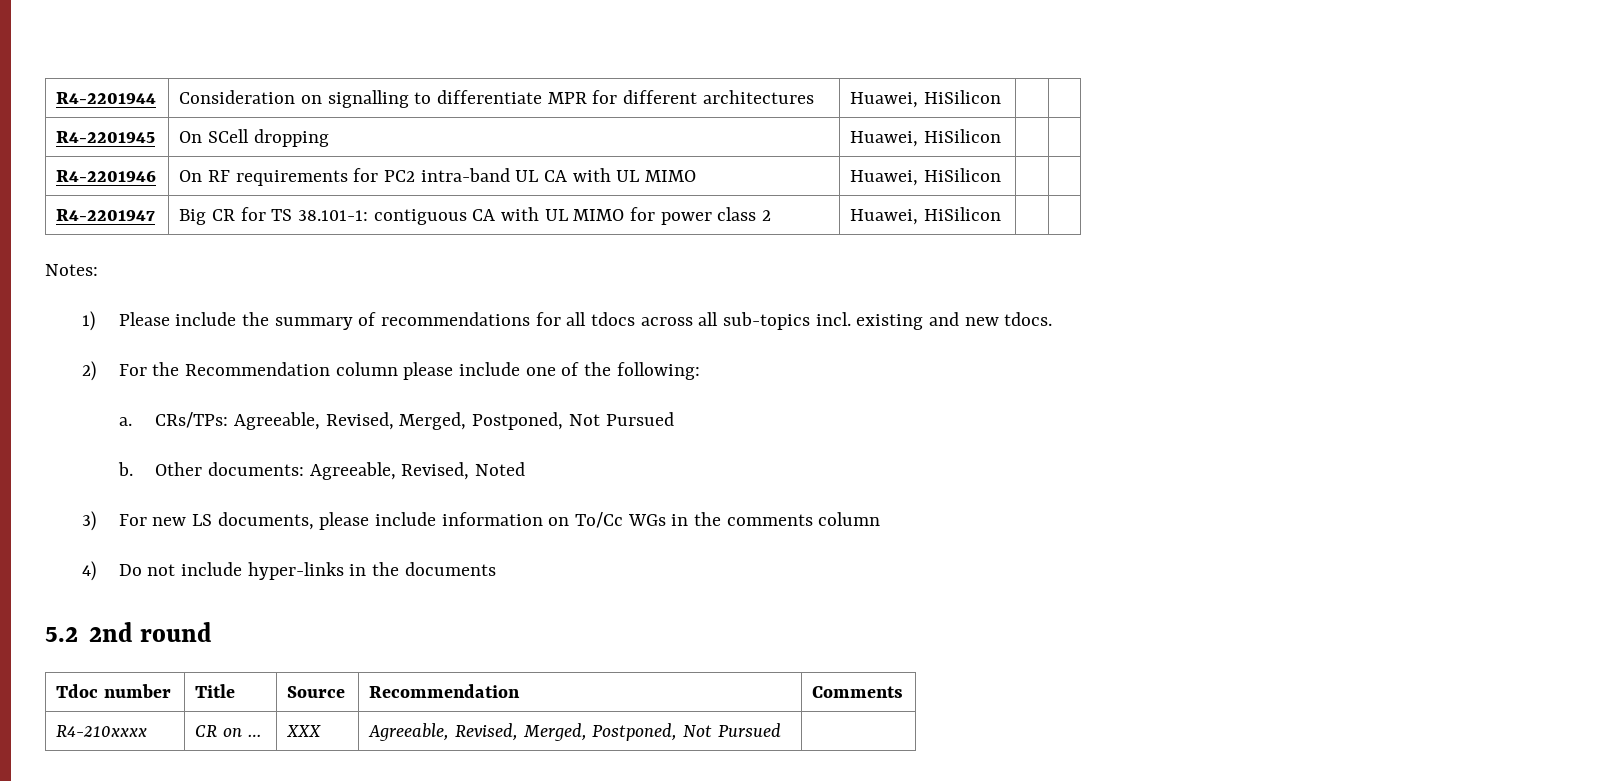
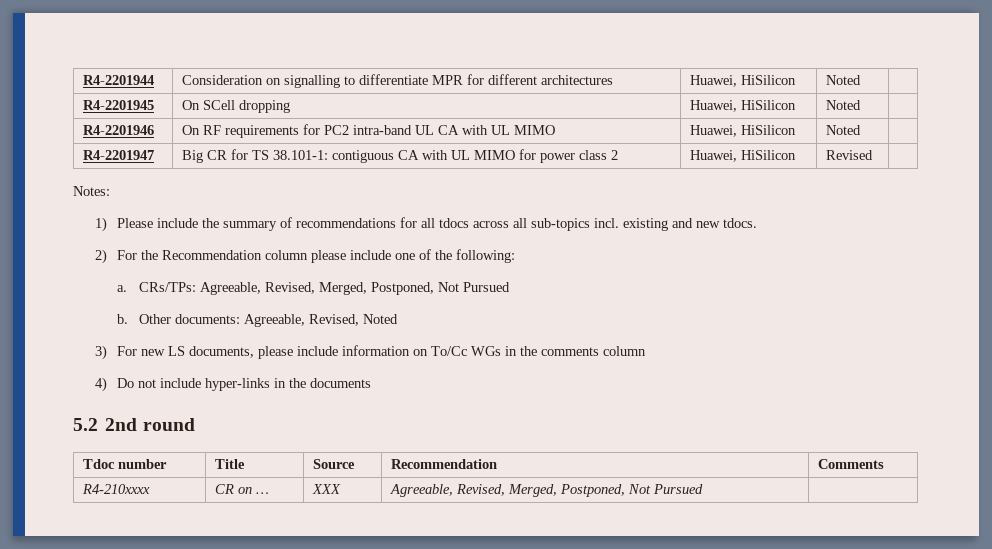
(1001, 97) none -> [825,75,861,85] Noted
(1001, 136) none -> [825,100,861,110] Noted
(1001, 175) none -> [825,125,861,135] Noted
(1001, 214) none -> [825,150,873,160] Revised

